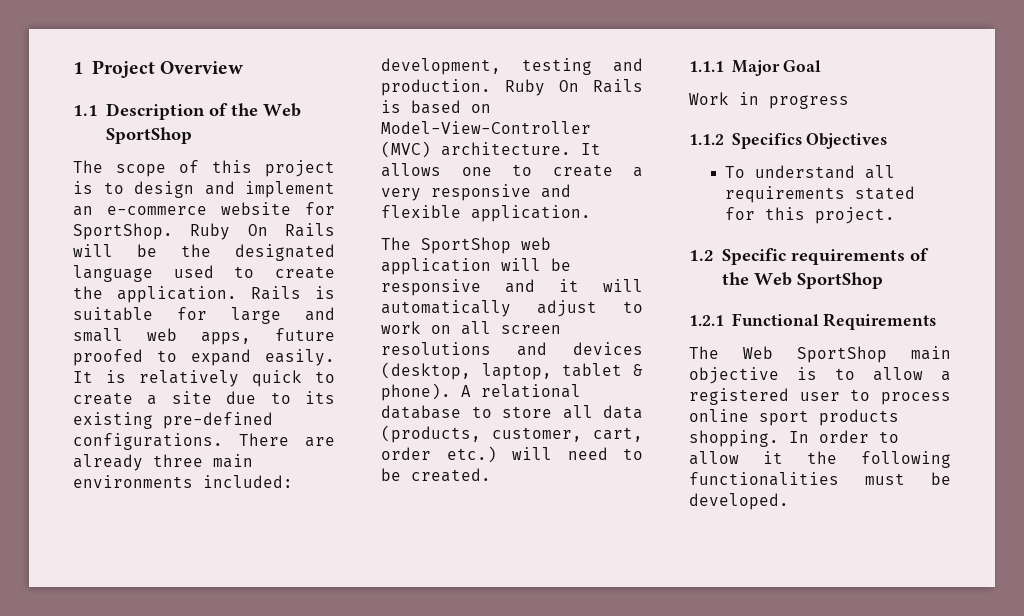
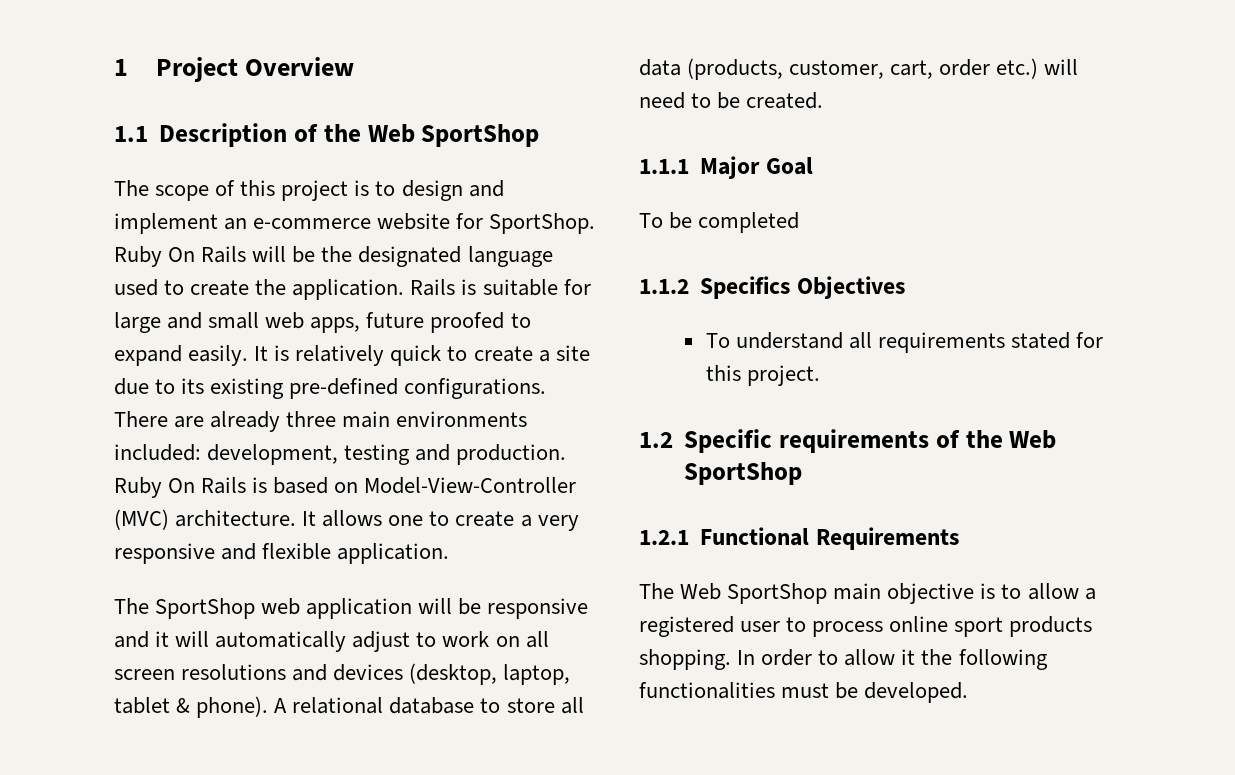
[689,92,849,109] Work in progress -> [639,212,800,233] To be completed

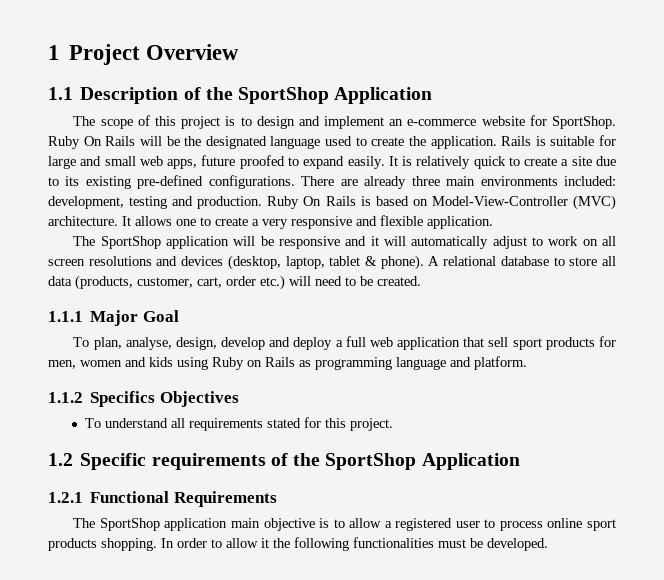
[367,124,540,147] Web SportShop -> [238,87,433,104] SportShop Application
[261,598,301,615] web -> (161, 242) none
[669,212,800,233] be completed -> [93,336,616,350] [48,356,527,370] plan, analyse, design, develop and deploy a full web application that sell sport products for men, women and kids using Ruby on Rails as programming language and platform.
[1009,430,1057,449] [684,462,803,485] Web SportShop -> [325,453,520,470] SportShop Application
[680,583,828,604] Web SportShop -> [99,518,228,531] SportShop application

